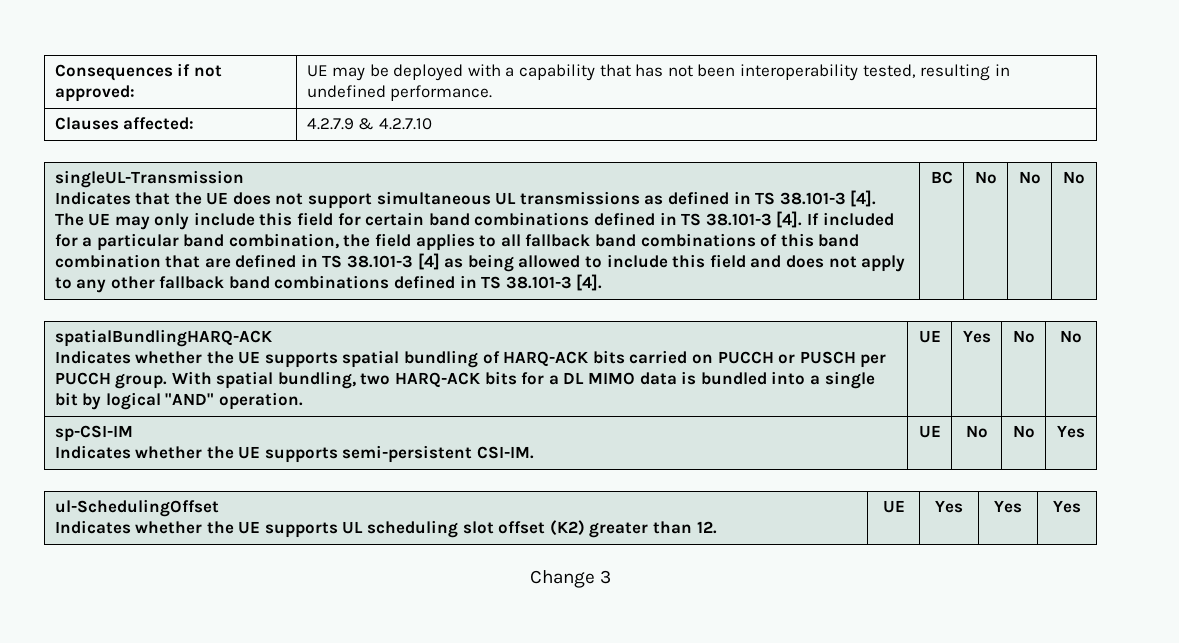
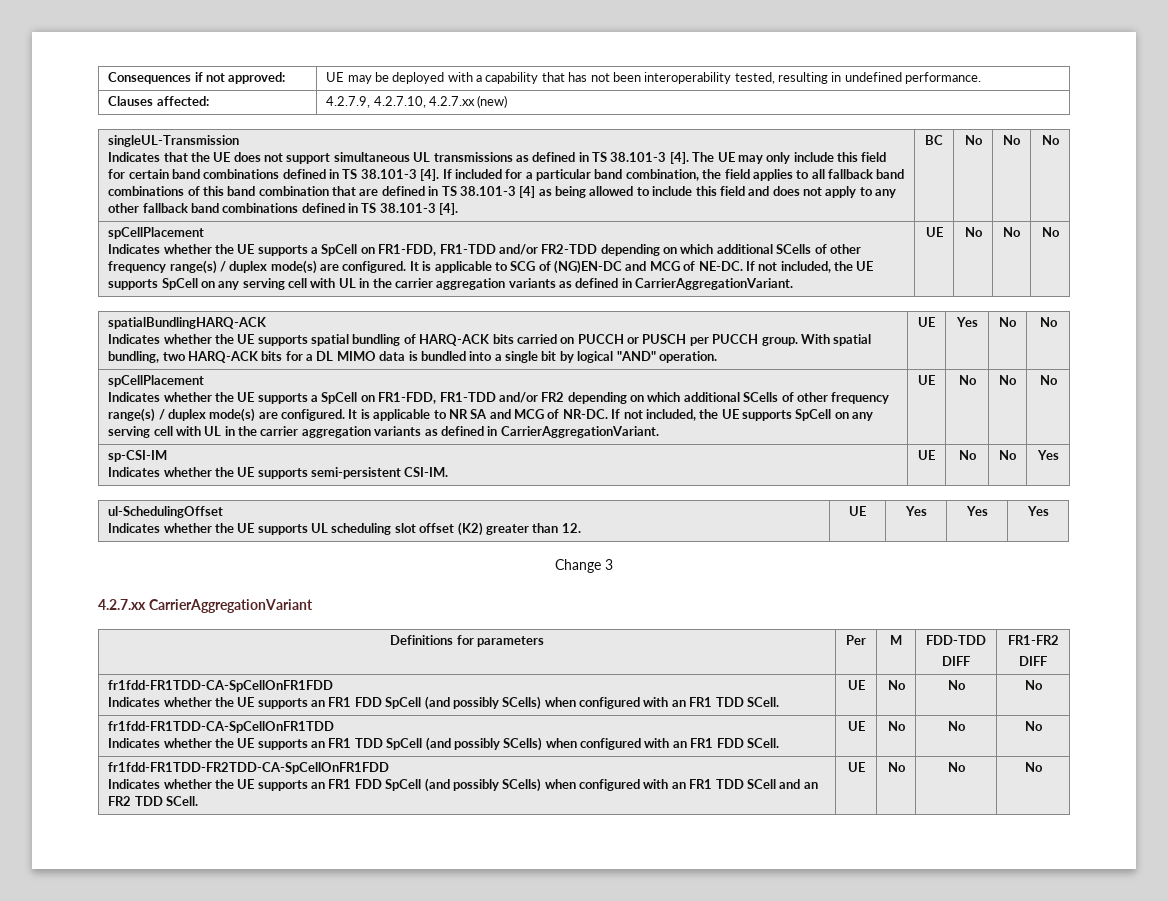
[306,118,432,130] 4.2.7.9 & 4.2.7.10 -> [326,95,508,108] 4.2.7.9, 4.2.7.10, 4.2.7.xx (new)
(1085, 177) none -> [108,227,205,239] [108,244,861,256] [108,260,874,274] [108,278,794,290] [925,227,943,237] [964,227,983,237] [1003,227,1021,237] [1041,227,1060,237] // spCellPlacement // Indicates whether the UE supports a SpCell on FR1-FDD, FR1-TDD and/or FR2-TDD depending on which additional SCells of other frequency range(s) / duplex mode(s) are configured. It is applicable to SCG of (NG)EN-DC and MCG of NE-DC. If not included, the UE supports SpCell on any serving cell with UL in the carrier aggregation variants as defined in CarrierAggregationVariant. | UE | No | No | No
(1082, 336) none -> [108,375,205,387] [108,392,890,404] [108,408,874,422] [108,426,659,438] [918,375,935,385] [958,375,977,385] [999,375,1017,385] [1039,375,1058,385] // spCellPlacement // Indicates whether the UE supports a SpCell on FR1-FDD, FR1-TDD and/or FR2 depending on which additional SCells of other frequency range(s) / duplex mode(s) are configured. It is applicable to NR SA and MCG of NR-DC. If not included, the UE supports SpCell on any serving cell with UL in the carrier aggregation variants as defined in CarrierAggregationVariant. | UE | No | No | No
(612, 577) none -> [98,599,313,613] [390,635,544,647] [846,635,866,645] [890,635,902,645] [926,635,986,645] [942,656,970,666] [1007,635,1059,645] [1019,656,1047,666] [108,680,334,692] [108,696,779,710] [847,680,865,690] [887,680,906,690] [947,680,966,690] [1024,680,1043,690] [108,721,335,733] [108,737,779,751] [847,721,865,731] [887,721,906,731] [947,721,966,731] [1024,721,1043,731] [108,762,390,774] [108,778,818,792] [108,796,198,806] [847,762,865,772] [887,762,906,772] [947,762,966,772] [1024,762,1043,772] // 4.2.7.xx CarrierAggregationVariant // Definitions for parameters | Per | M | FDD-TDD // DIFF | FR1-FR2 // DIFF // fr1fdd-FR1TDD-CA-SpCellOnFR1FDD // Indicates whether the UE supports an FR1 FDD SpCell (and possibly SCells) when configured with an FR1 TDD SCell. | UE | No | No | No // fr1fdd-FR1TDD-CA-SpCellOnFR1TDD // Indicates whether the UE supports an FR1 TDD SpCell (and possibly SCells) when configured with an FR1 FDD SCell. | UE | No | No | No // fr1fdd-FR1TDD-FR2TDD-CA-SpCellOnFR1FDD // Indicates whether the UE supports an FR1 FDD SpCell (and possibly SCells) when configured with an FR1 TDD SCell and an FR2 TDD SCell. | UE | No | No | No

